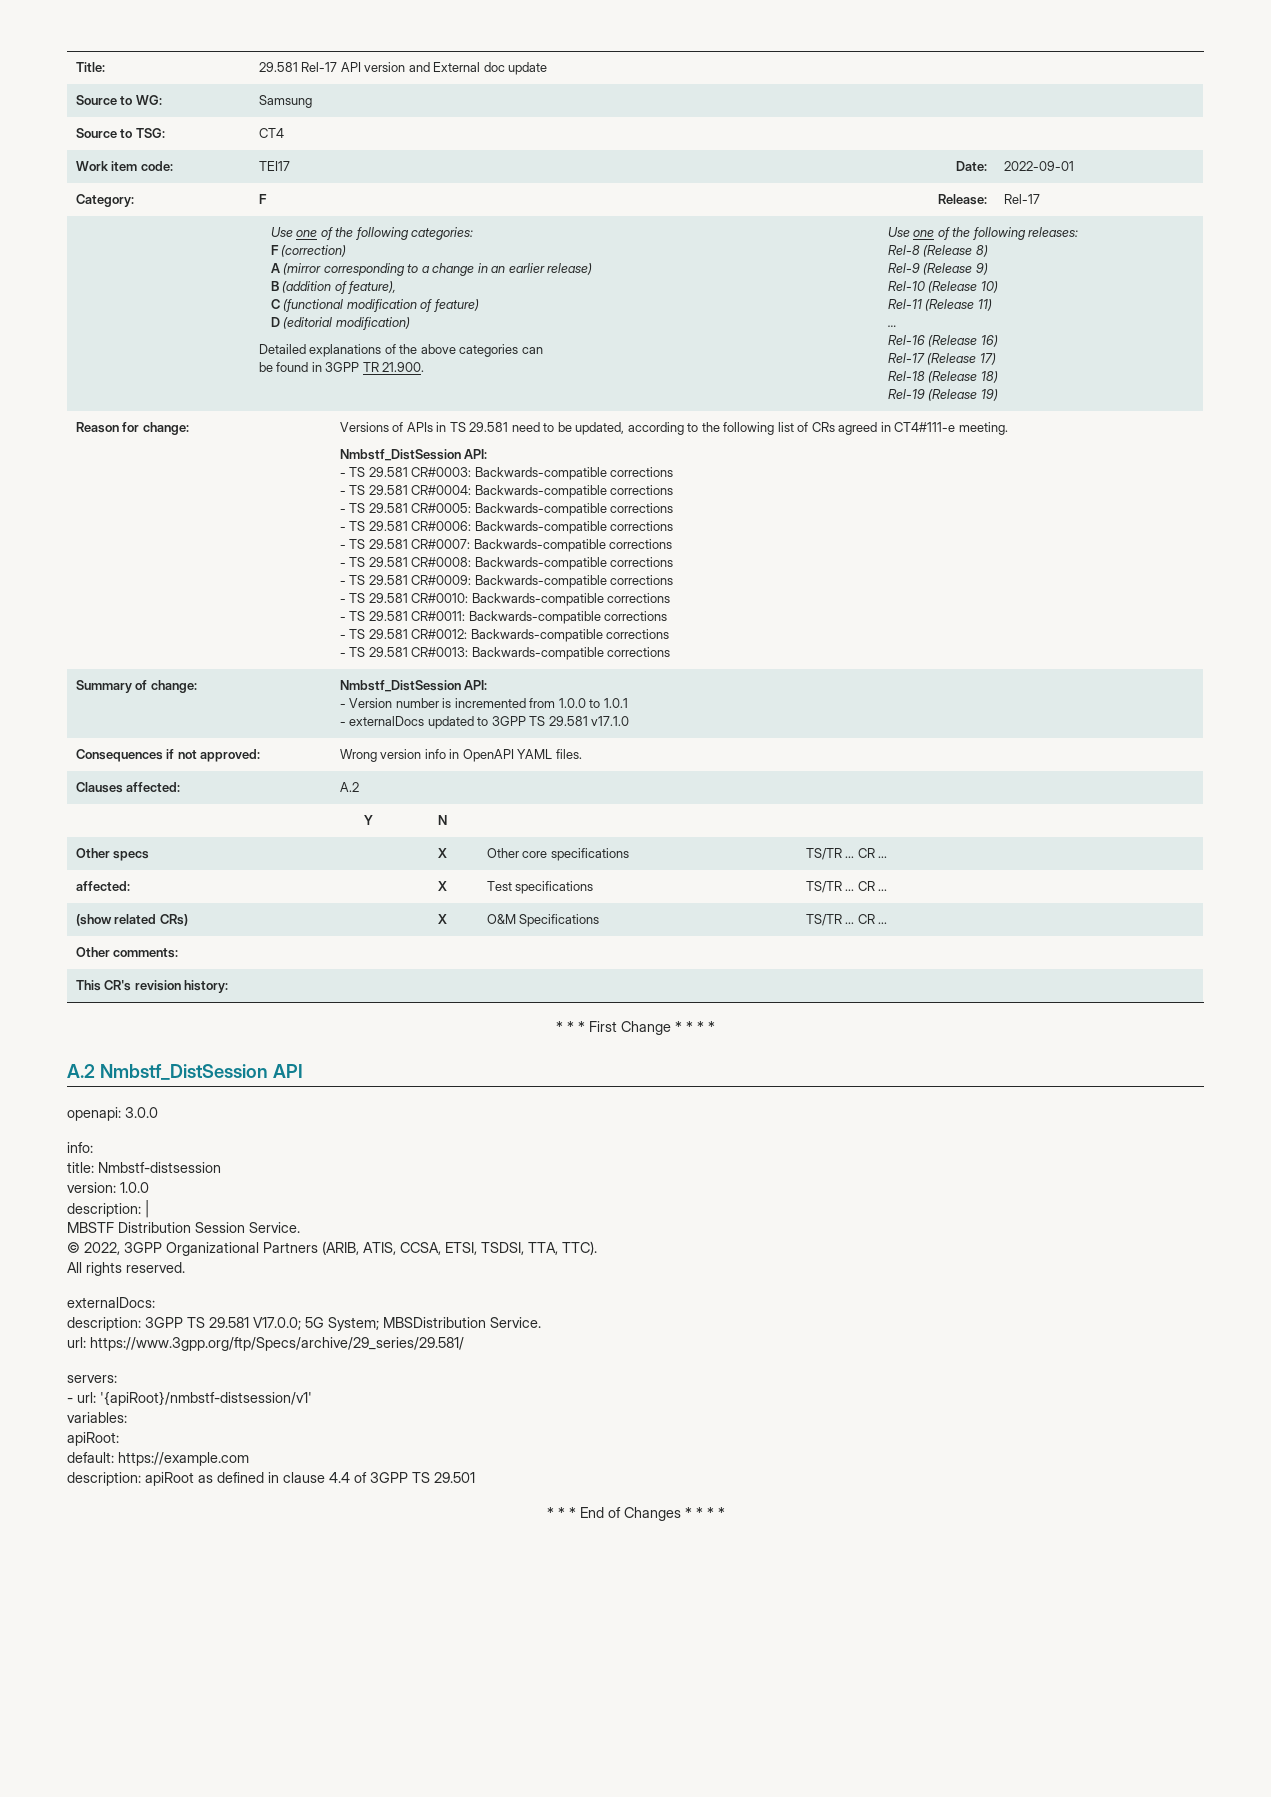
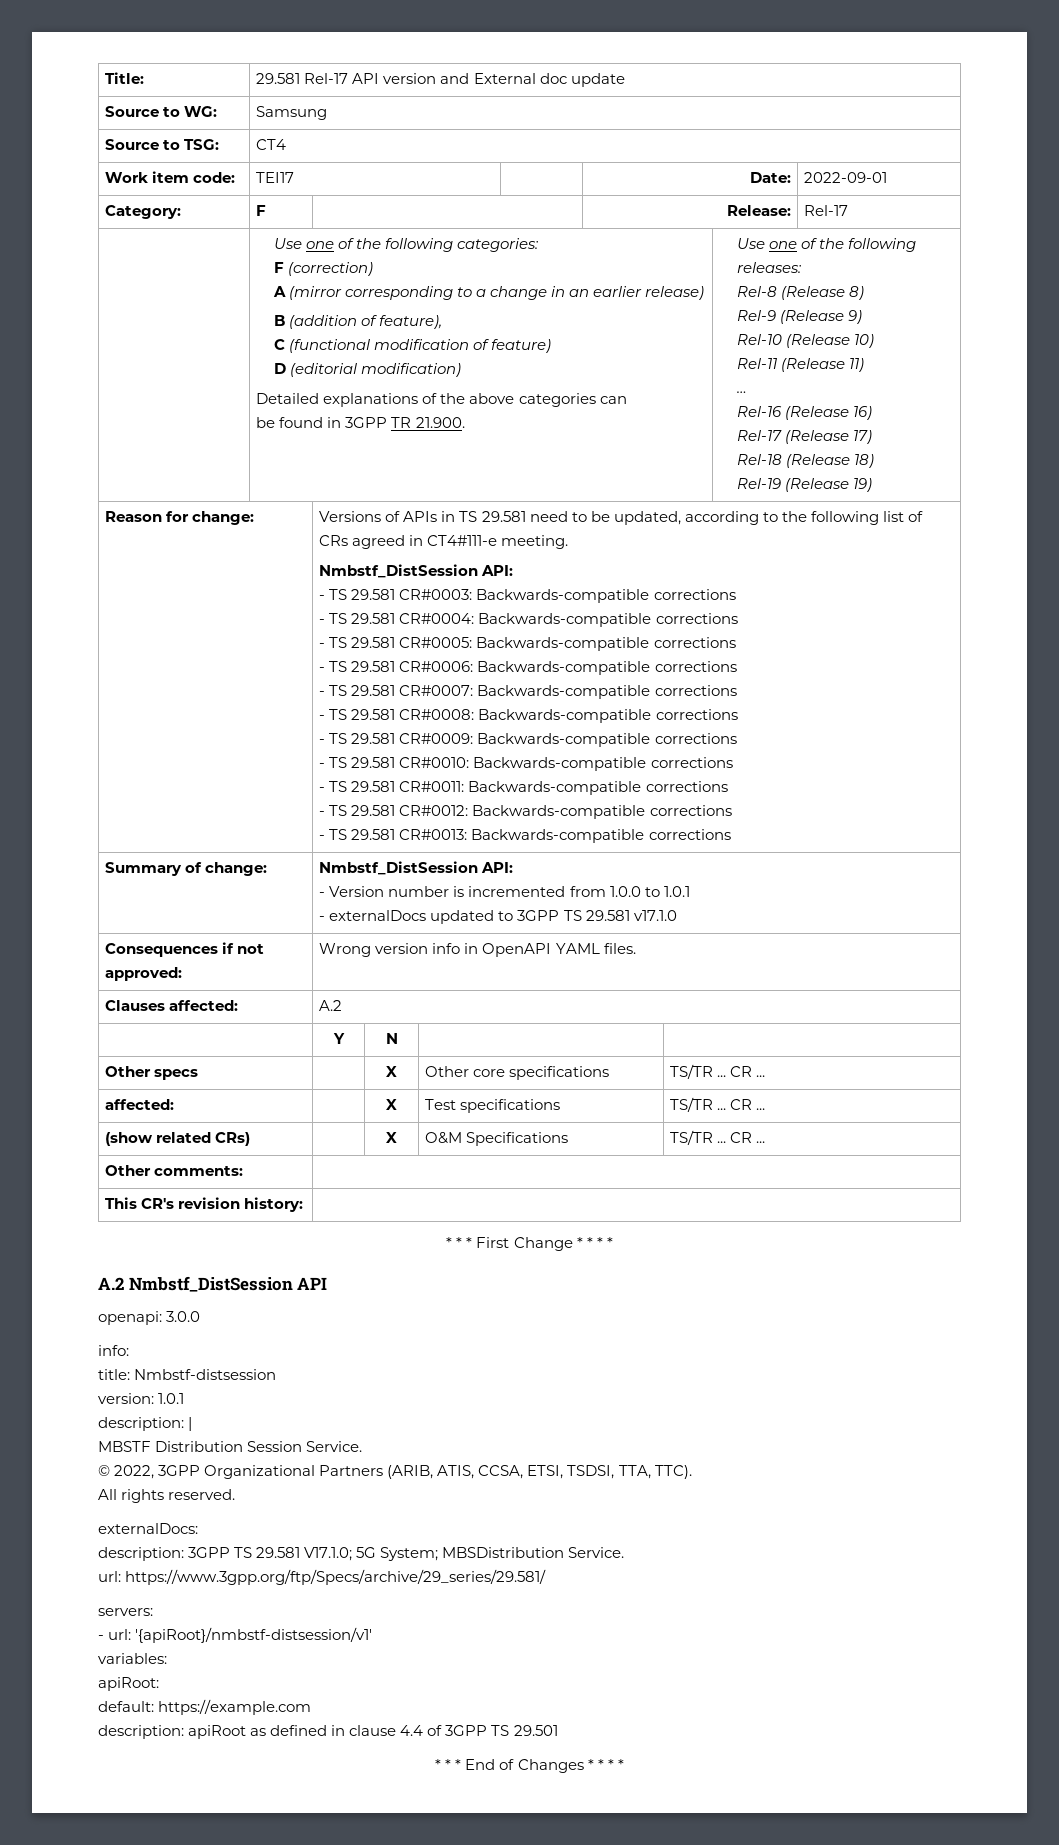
[120,1182,149,1193] 1.0.0 -> [158,1393,185,1404] 1.0.1
[253,1317,301,1330] V17.0.0; -> [304,1547,353,1561] V17.1.0;

